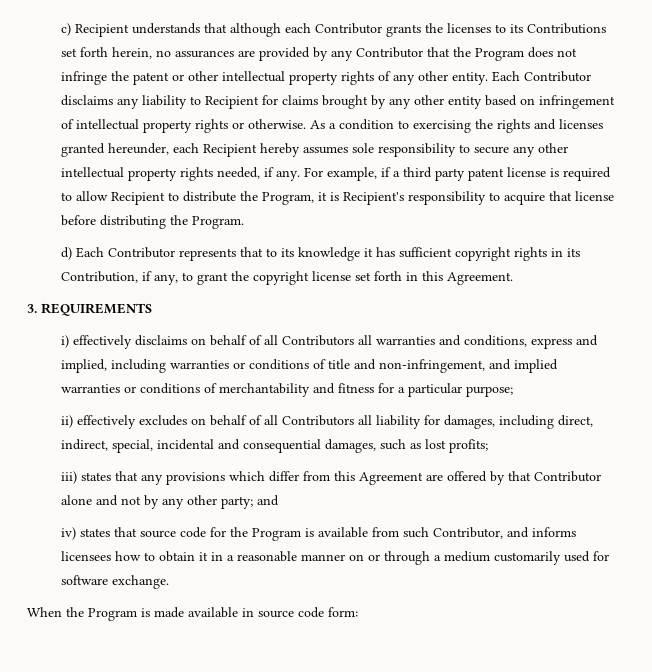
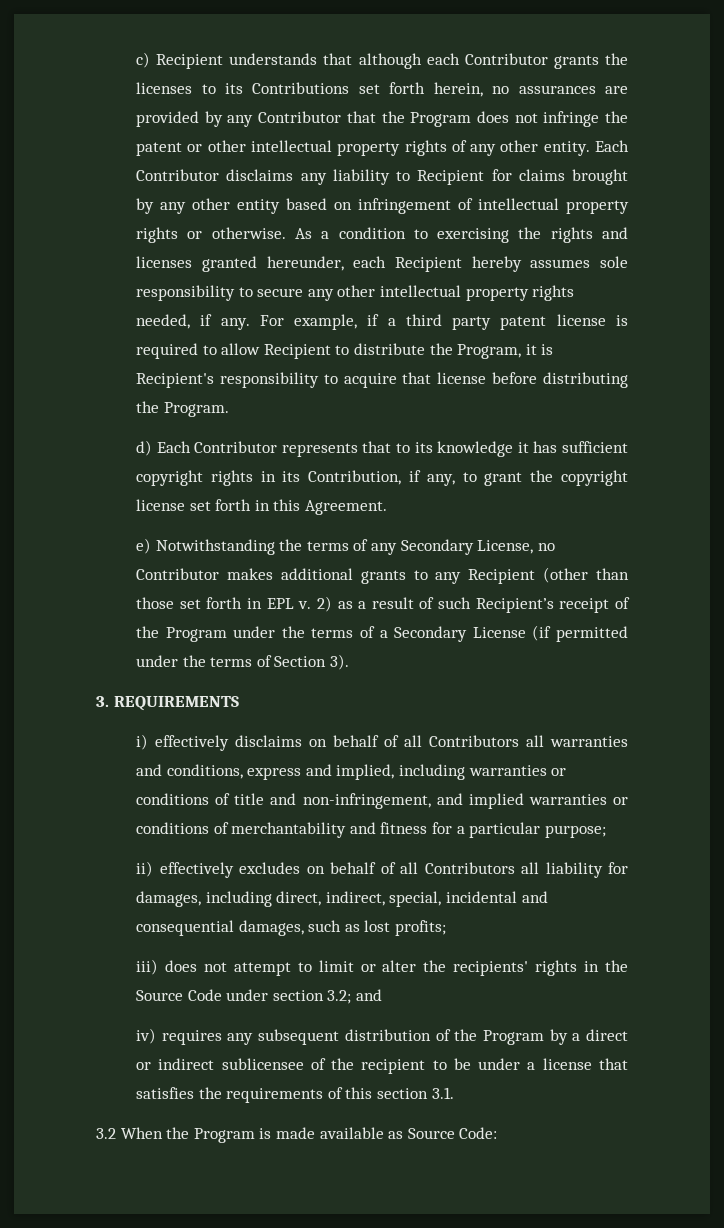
(514, 278) none -> [136,538,555,555] [136,567,630,584] [136,596,631,613] [136,625,628,642] [136,654,350,670] // e) Notwithstanding the terms of any Secondary License, no Contributor makes additional grants to any Recipient (other than those set forth in EPL v. 2) as a result of such Recipient’s receipt of the Program under the terms of a Secondary License (if permitted under the terms of Section 3).
[81,471,602,485] [61,495,280,509] [61,527,577,541] [61,551,610,565] [61,575,170,589] states that any provisions which differ from this Agreement are offered by that Contributor alone and not by any other party; and // iv) states that source code for the Program is available from such Contributor, and informs licensees how to obtain it in a reasonable manner on or through a medium customarily used for software exchange. // -> [165,960,629,976] [136,989,383,1004] [136,1028,628,1045] [136,1058,628,1074] [136,1087,454,1103] [96,1128,116,1139] does not attempt to limit or alter the recipients' rights in the Source Code under section 3.2; and // iv) requires any subsequent distribution of the Program by a direct or indirect sublicensee of the recipient to be under a license that satisfies the requirements of this section 3.1. // 3.2
[242,607,358,618] in source code form: -> [388,1127,498,1139] as Source Code:

